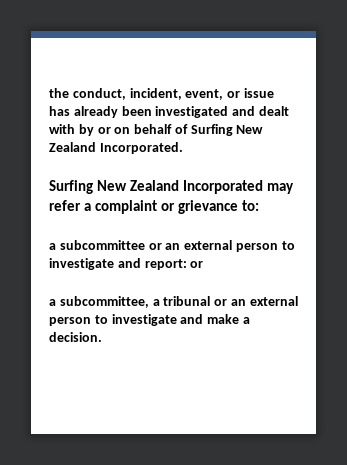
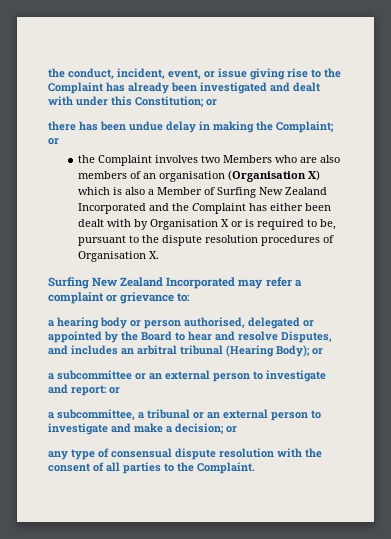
(274, 93) none -> [250,68,341,80] [48,82,103,94] giving rise to the Complaint
[78,124,264,136] [49,142,183,154] by or on behalf of Surfing New Zealand Incorporated. -> [76,96,217,107] [48,121,334,133] [48,138,59,145] [78,155,341,166] [78,170,321,182] [78,187,328,198] [78,203,332,214] [78,219,337,230] [78,235,335,246] [78,251,160,262] under this Constitution; or // there has been undue delay in making the Complaint; or // the Complaint involves two Members who are also members of an organisation (Organisation X) which is also a Member of Surfing New Zealand Incorporated and the Complaint has either been dealt with by Organisation X or is required to be, pursuant to the dispute resolution procedures of Organisation X.
(259, 205) none -> [48,317,314,329] [48,331,332,343] [48,345,323,357] // a hearing body or person authorised, delegated or appointed by the Board to hear and resolve Disputes, and includes an arbitral tribunal (Hearing Body); or
[49,332,102,342] decision. -> [175,423,237,434] [48,448,322,460] [48,462,255,474] decision; or // any type of consensual dispute resolution with the consent of all parties to the Complaint.

